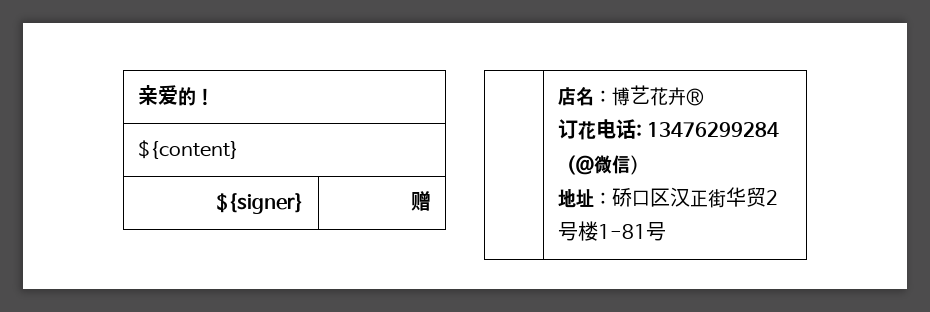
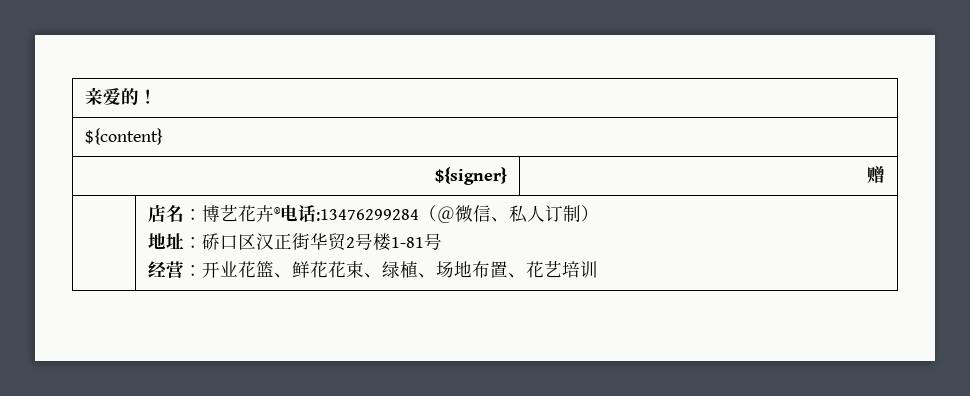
[557,119,780,140] [557,155,630,175] // 订花电话: 13476299284（＠微信 -> [280,205,582,223] 电话:13476299284（＠微信、私人订制
(666, 231) none -> [148,261,599,279] // 经营：开业花篮、鲜花花束、绿植、场地布置、花艺培训

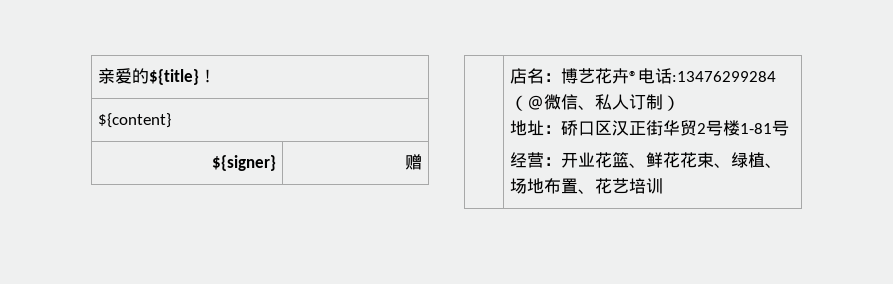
(140, 96) none -> [148,69,199,85] ${title}

